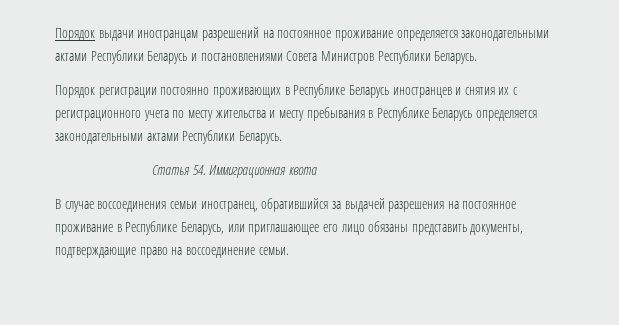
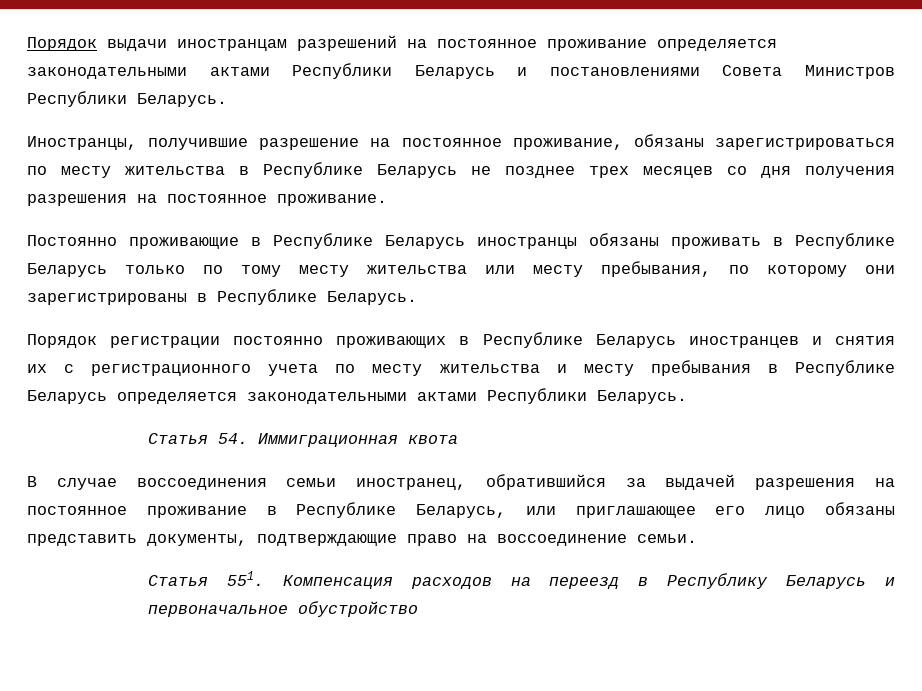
(478, 57) none -> [27,134,895,150] [27,162,895,178] [27,194,387,206] [27,233,895,249] [27,261,895,277] [27,289,417,305] // Иностранцы, получившие разрешение на постоянное проживание, обязаны зарегистрироваться по месту жительства в Республике Беларусь не позднее трех месяцев со дня получения разрешения на постоянное проживание. // Постоянно проживающие в Республике Беларусь иностранцы обязаны проживать в Республике Беларусь только по тому месту жительства или месту пребывания, по которому они зарегистрированы в Республике Беларусь.
(289, 251) none -> [148,571,895,589] [148,601,419,617] // Статья 551. Компенсация расходов на переезд в Республику Беларусь и первоначальное обустройство

